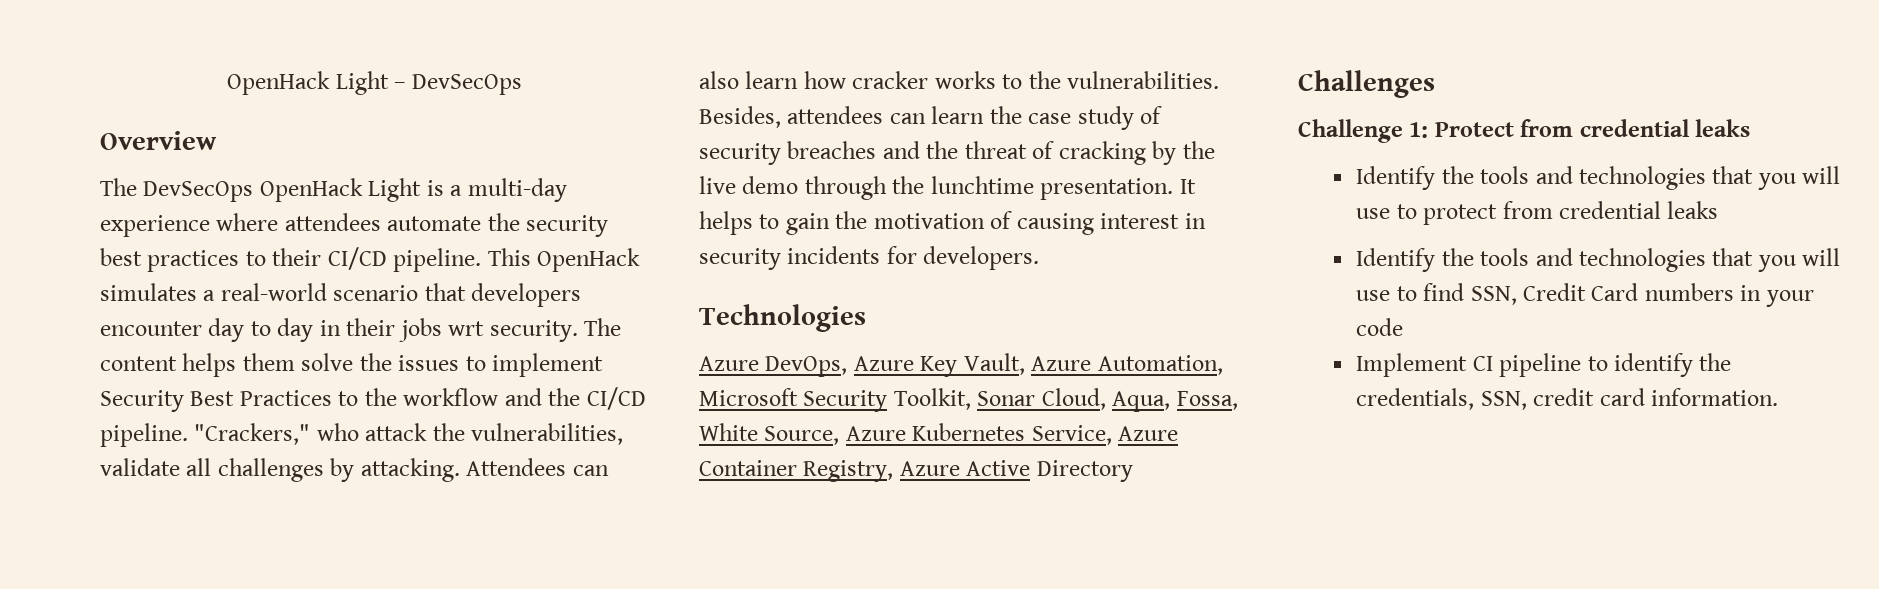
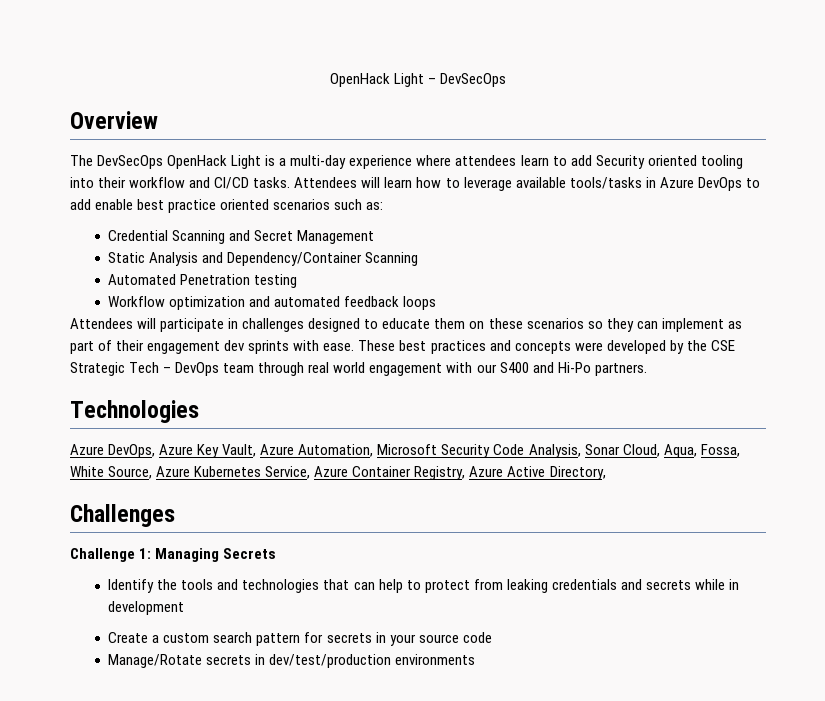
[387,213,609,237] [100,247,641,272] [100,283,582,307] [100,318,622,342] [100,353,604,377] [100,387,646,412] [100,423,624,447] [100,458,609,482] [699,71,1220,89] [699,106,1163,130] [699,141,1215,165] [699,176,1196,200] [699,211,1206,235] [699,246,1040,270] automate the security best practices to their CI/CD pipeline. This OpenHack simulates a real-world scenario that developers encounter day to day in their jobs wrt security. The content helps them solve the issues to implement Security Best Practices to the workflow and the CI/CD pipeline. "Crackers," who attack the vulnerabilities, validate all challenges by attacking. Attendees can also learn how cracker works to the vulnerabilities. Besides, attendees can learn the case study of security breaches and the threat of cracking by the live demo through the lunchtime presentation. It helps to gain the motivation of causing interest in security incidents for developers. -> [520,155,743,169] [70,177,760,191] [70,199,384,213] [108,230,375,244] [108,252,419,266] [108,274,298,288] [108,296,437,310] [70,318,742,332] [70,340,735,354] [70,362,647,376] learn to add Security oriented tooling into their workflow and CI/CD tasks. Attendees will learn how to leverage available tools/tasks in Azure DevOps to add enable best practice oriented scenarios such as: // Credential Scanning and Secret Management // Static Analysis and Dependency/Container Scanning // Automated Penetration testing // Workflow optimization and automated feedback loops // Attendees will participate in challenges designed to educate them on these scenarios so they can implement as part of their engagement dev sprints with ease. These best practices and concepts were developed by the CSE Strategic Tech – DevOps team through real world engagement with our S400 and Hi-Po partners.
[893,388,971,410] Toolkit, -> [493,444,581,458] Code Analysis,
[1036,460,1133,482] Directory -> [549,466,606,480] Directory,
[1434,119,1751,137] [1356,166,1841,190] [1356,201,1719,225] [1356,248,1841,272] [1356,283,1734,305] Protect from credential leaks // Identify the tools and technologies that you will use to protect from credential leaks // Identify the tools and technologies that you will use to find SSN, Credit Card numbers -> [155,548,277,562] [108,579,740,593] [108,601,185,615] [108,632,372,646] Managing Secrets // Identify the tools and technologies that can help to protect from leaking credentials and secrets while in development // Create a custom search pattern for secrets
(1814, 298) none -> [418,634,459,643] source
[1356,353,1732,377] [1356,388,1778,410] Implement CI pipeline to identify the credentials, SSN, credit card information. -> [108,654,476,668] Manage/Rotate secrets in dev/test/production environments

